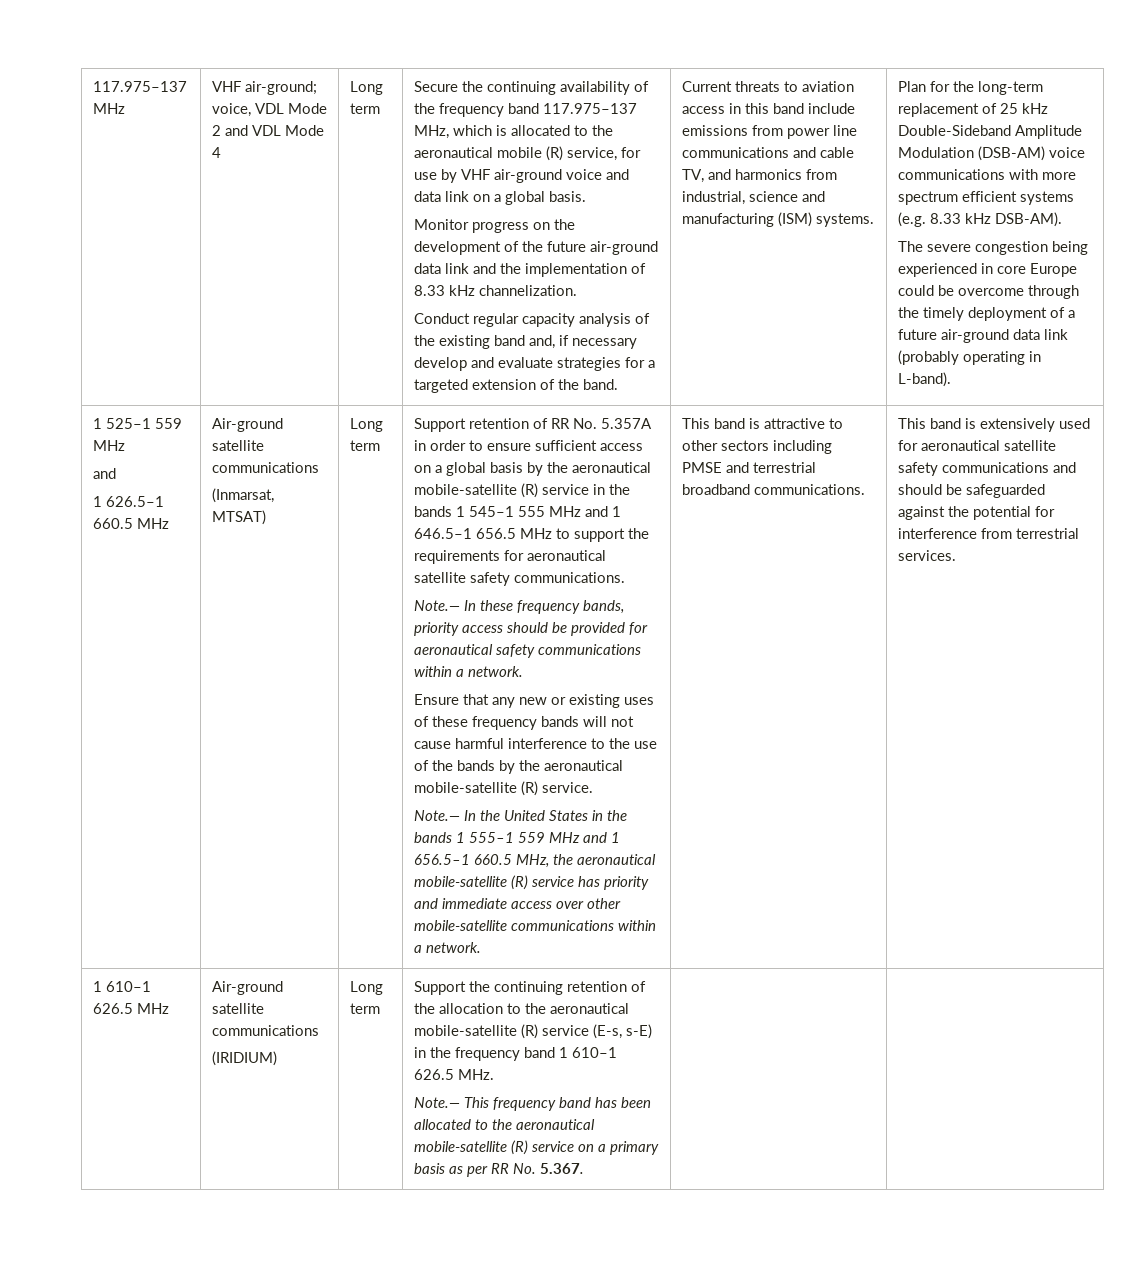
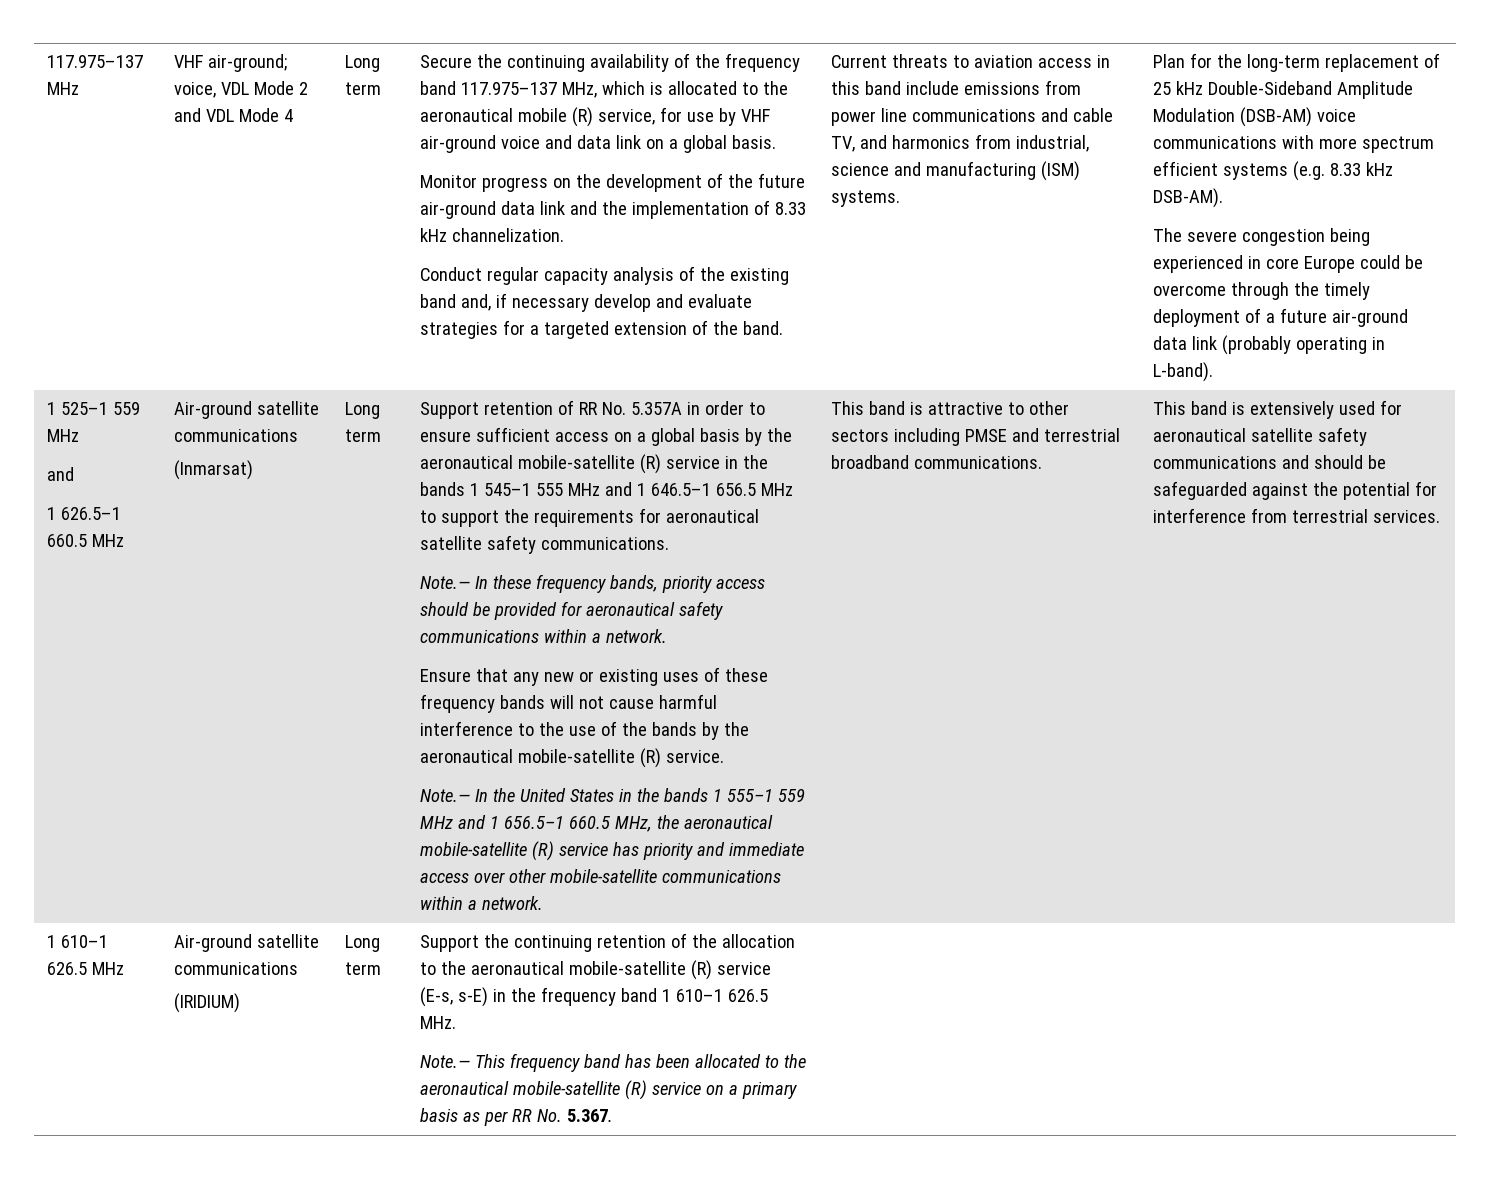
[211,488,274,503] [211,510,266,525] (Inmarsat, MTSAT) -> [173,460,253,480] (Inmarsat)

